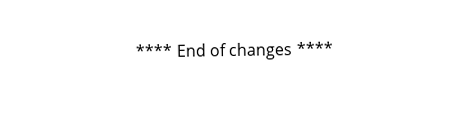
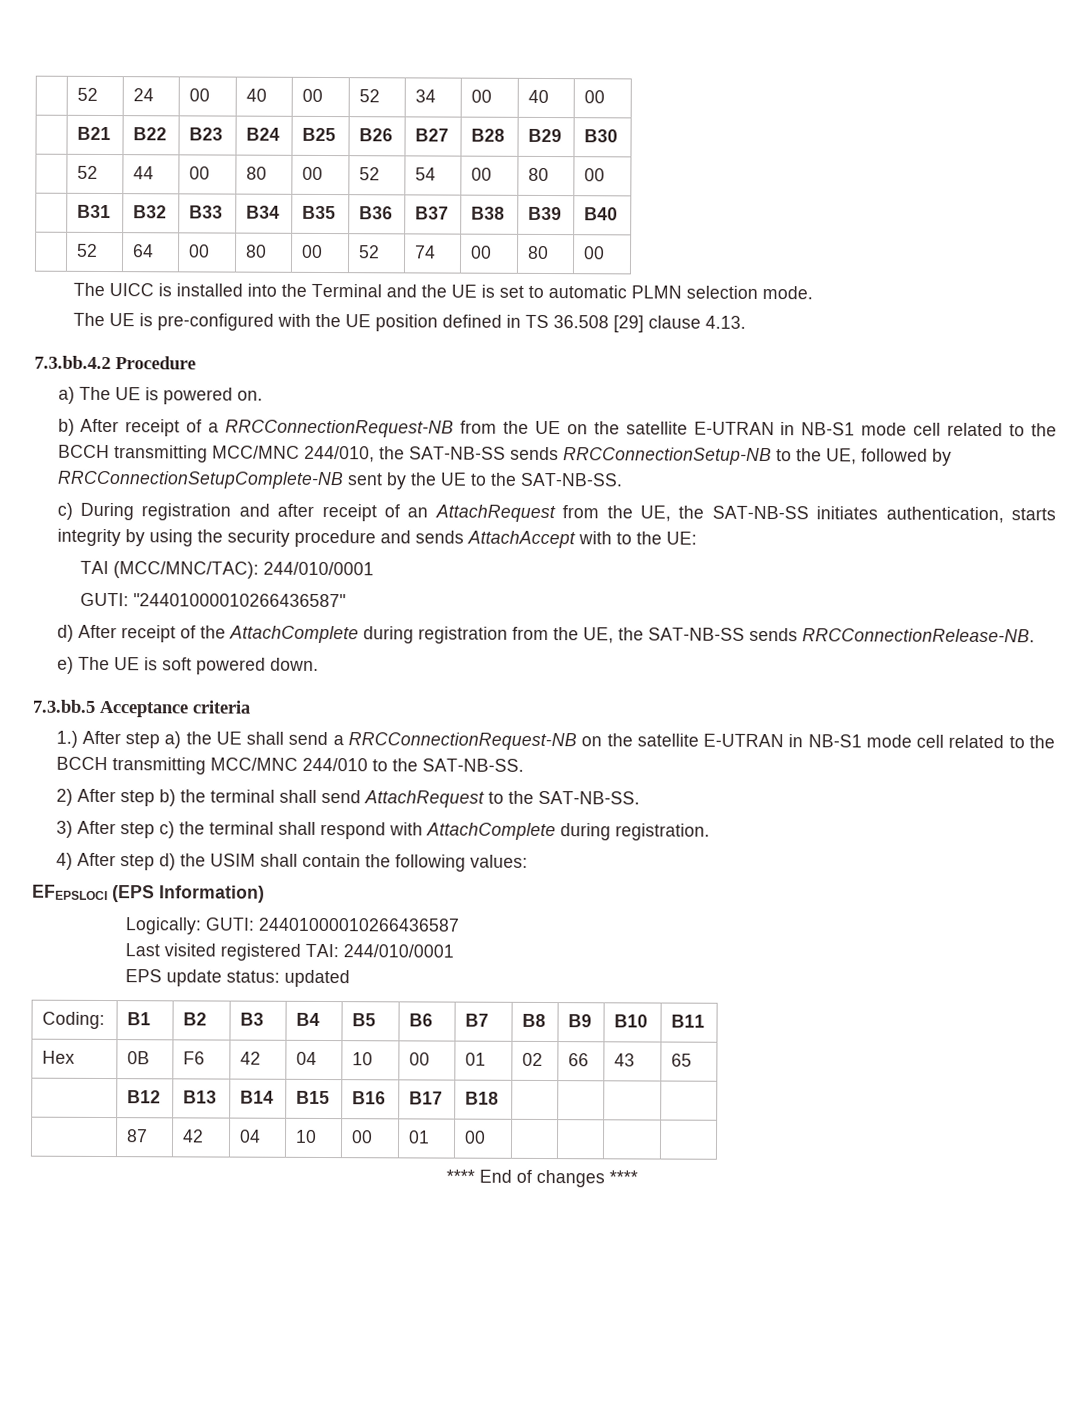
(135, 50) none -> [77,87,99,101] [133,88,155,102] [189,88,211,102] [246,88,268,102] [302,88,324,102] [359,89,381,103] [415,89,437,103] [471,89,493,103] [528,89,550,104] [584,90,606,104] [77,126,112,141] [133,127,168,141] [189,127,224,141] [246,127,281,141] [302,127,337,142] [359,128,394,142] [415,128,450,142] [471,128,506,142] [528,128,563,143] [584,129,619,143] [77,165,99,179] [133,166,155,180] [189,166,211,180] [246,166,268,180] [302,166,324,180] [359,167,381,181] [415,167,437,181] [471,167,493,181] [528,167,550,182] [584,168,606,182] [77,204,112,219] [133,205,168,219] [189,205,224,219] [246,205,281,219] [302,205,337,220] [359,206,394,220] [415,206,450,220] [471,206,506,220] [528,206,563,221] [584,207,619,221] [77,243,99,257] [133,244,155,258] [189,244,211,258] [246,244,268,258] [302,244,324,258] [359,245,381,259] [415,245,437,259] [471,245,493,259] [528,245,550,260] [584,246,606,260] [73,282,814,300] [73,312,747,333] [34,355,196,370] [57,386,263,405] [57,418,1058,438] [57,444,952,466] [56,470,623,490] [56,502,1056,524] [56,528,697,549] [80,560,375,579] [80,592,347,608] [56,624,1035,644] [56,656,319,675] [32,699,251,718] [55,730,1056,751] [55,756,524,775] [55,788,640,808] [55,820,710,841] [55,852,528,872] [32,884,265,903] [125,917,461,935] [125,943,455,961] [125,969,351,988] [42,1011,106,1030] [127,1012,152,1026] [183,1012,208,1026] [240,1012,265,1026] [296,1012,321,1026] [352,1013,377,1027] [409,1013,434,1027] [465,1013,490,1027] [522,1013,547,1028] [568,1014,593,1028] [614,1014,649,1028] [671,1014,706,1028] [42,1050,76,1064] [127,1051,151,1065] [183,1051,206,1065] [240,1051,262,1065] [296,1051,318,1065] [352,1052,374,1066] [409,1052,431,1066] [465,1052,487,1066] [522,1052,544,1067] [568,1053,590,1067] [614,1053,636,1067] [671,1053,693,1067] [127,1090,162,1104] [183,1090,218,1104] [240,1090,275,1104] [296,1090,331,1105] [352,1091,387,1105] [409,1091,444,1105] [465,1091,500,1105] [126,1129,149,1143] [182,1129,205,1143] [239,1129,262,1143] [295,1129,318,1143] [351,1130,374,1144] [408,1130,431,1144] [464,1130,487,1144] | 52 | 24 | 00 | 40 | 00 | 52 | 34 | 00 | 40 | 00 // | B21 | B22 | B23 | B24 | B25 | B26 | B27 | B28 | B29 | B30 // | 52 | 44 | 00 | 80 | 00 | 52 | 54 | 00 | 80 | 00 // | B31 | B32 | B33 | B34 | B35 | B36 | B37 | B38 | B39 | B40 // | 52 | 64 | 00 | 80 | 00 | 52 | 74 | 00 | 80 | 00 // The UICC is installed into the Terminal and the UE is set to automatic PLMN selection mode. // The UE is pre-configured with the UE position defined in TS 36.508 [29] clause 4.13. // 7.3.bb.4.2 Procedure // a) The UE is powered on. // b) After receipt of a RRCConnectionRequest-NB from the UE on the satellite E-UTRAN in NB-S1 mode cell related to the BCCH transmitting MCC/MNC 244/010, the SAT-NB-SS sends RRCConnectionSetup-NB to the UE, followed by RRCConnectionSetupComplete-NB sent by the UE to the SAT-NB-SS. // c) During registration and after receipt of an AttachRequest from the UE, the SAT-NB-SS initiates authentication, starts integrity by using the security procedure and sends AttachAccept with to the UE: // TAI (MCC/MNC/TAC): 244/010/0001 // GUTI: "24401000010266436587" // d) After receipt of the AttachComplete during registration from the UE, the SAT-NB-SS sends RRCConnectionRelease-NB. // e) The UE is soft powered down. // 7.3.bb.5 Acceptance criteria // 1.) After step a) the UE shall send a RRCConnectionRequest-NB on the satellite E-UTRAN in NB-S1 mode cell related to the BCCH transmitting MCC/MNC 244/010 to the SAT-NB-SS. // 2) After step b) the terminal shall send AttachRequest to the SAT-NB-SS. // 3) After step c) the terminal shall respond with AttachComplete during registration. // 4) After step d) the USIM shall contain the following values: // EFEPSLOCI (EPS Information) // Logically: GUTI: 24401000010266436587 // Last visited registered TAI: 244/010/0001 // EPS update status: updated // Coding: | B1 | B2 | B3 | B4 | B5 | B6 | B7 | B8 | B9 | B10 | B11 // Hex | 0B | F6 | 42 | 04 | 10 | 00 | 01 | 02 | 66 | 43 | 65 // | B12 | B13 | B14 | B15 | B16 | B17 | B18 | | | | // | 87 | 42 | 04 | 10 | 00 | 01 | 00 | | | | //

